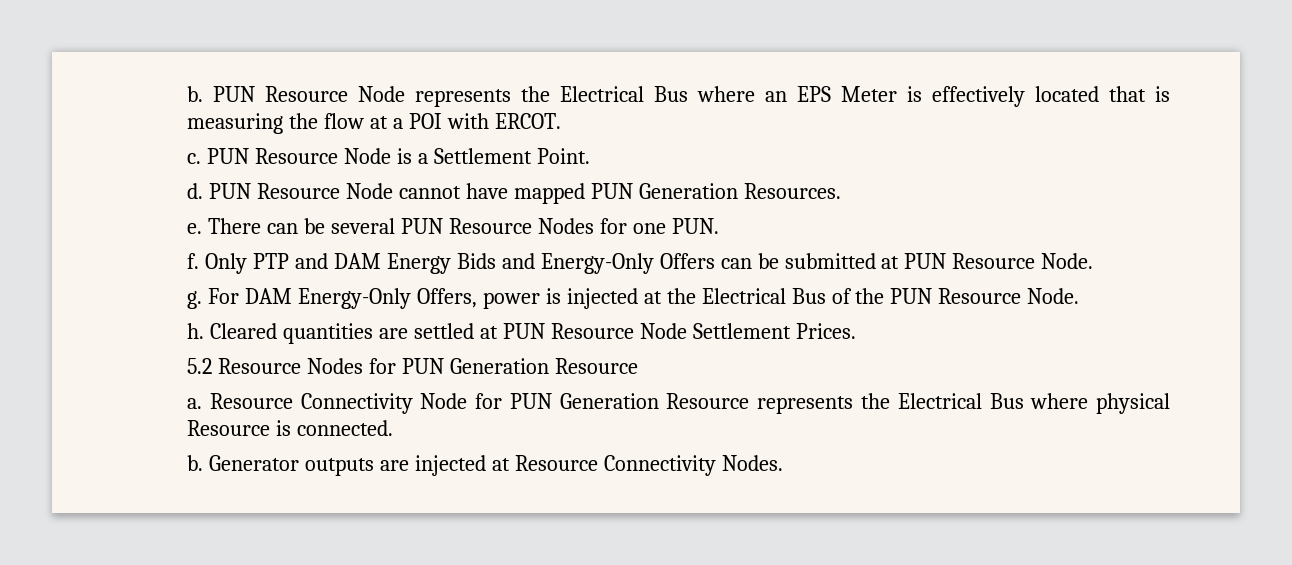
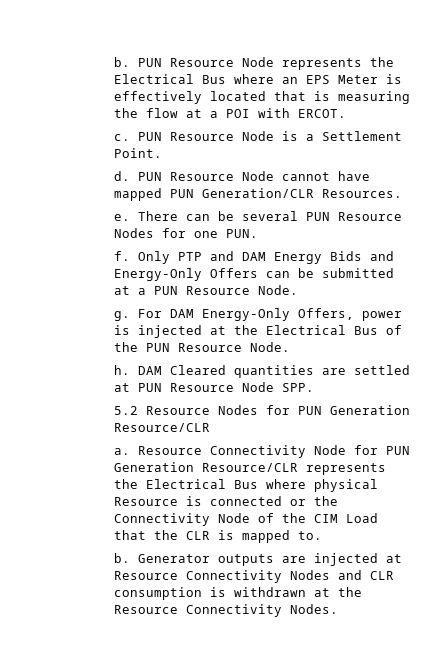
[638,183,738,199] Generation -> [201,188,314,198] Generation/CLR
(900, 262) none -> [137,288,146,295] a
(205, 331) none -> [137,366,162,375] DAM
[692,323,856,339] Settlement Prices. -> [281,383,314,392] SPP.
[554,358,638,374] Resource -> [113,423,210,432] Resource/CLR
[666,393,750,409] Resource -> [201,463,298,472] Resource/CLR
[297,420,394,436] connected. -> [209,496,338,506] [113,513,378,526] [113,530,322,543] connected or the Connectivity Node of the CIM Load that the CLR is mapped to.
(716, 465) none -> [289,570,394,580] [113,587,362,600] [113,604,282,617] Nodes and CLR consumption is withdrawn at the Resource Connectivity

